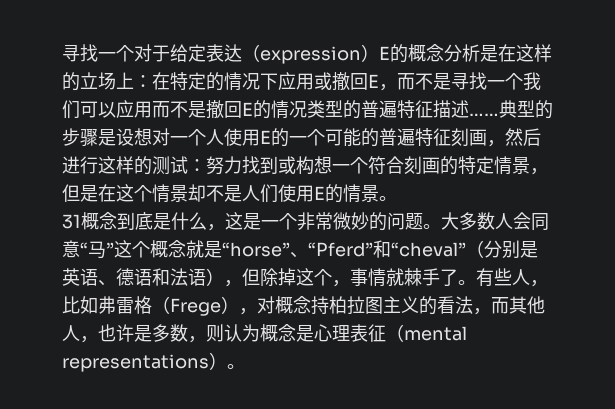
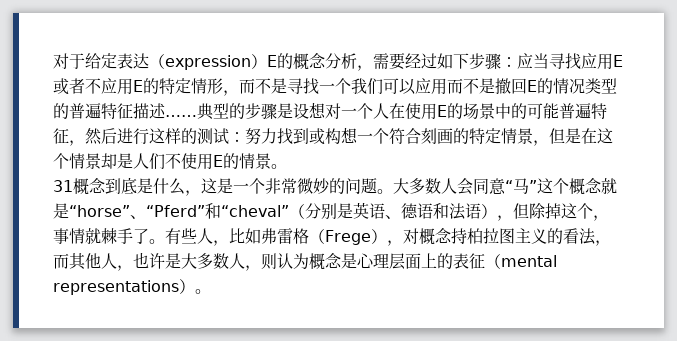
[62,44,134,62] 寻找一个 -> (53, 61) none
[480,44,552,62] [62,72,379,91] 是在这样的立场上：在特定的情况下应用或撤回E -> [357,53,623,71] [53,78,223,95] ，需要经过如下步骤：应当寻找应用E或者不应用E的特定情形
[224,128,487,147] 使用E的一个可能的普遍特征刻画 -> [389,103,607,120] [53,128,69,144] 在使用E的场景中的可能普遍特征
[206,184,278,203] 不是人们 -> [117,153,181,170] 是人们不
[152,324,188,342] 多数 -> [181,253,245,269] 大多数人
(350, 333) none -> [389,253,453,270] 层面上的

